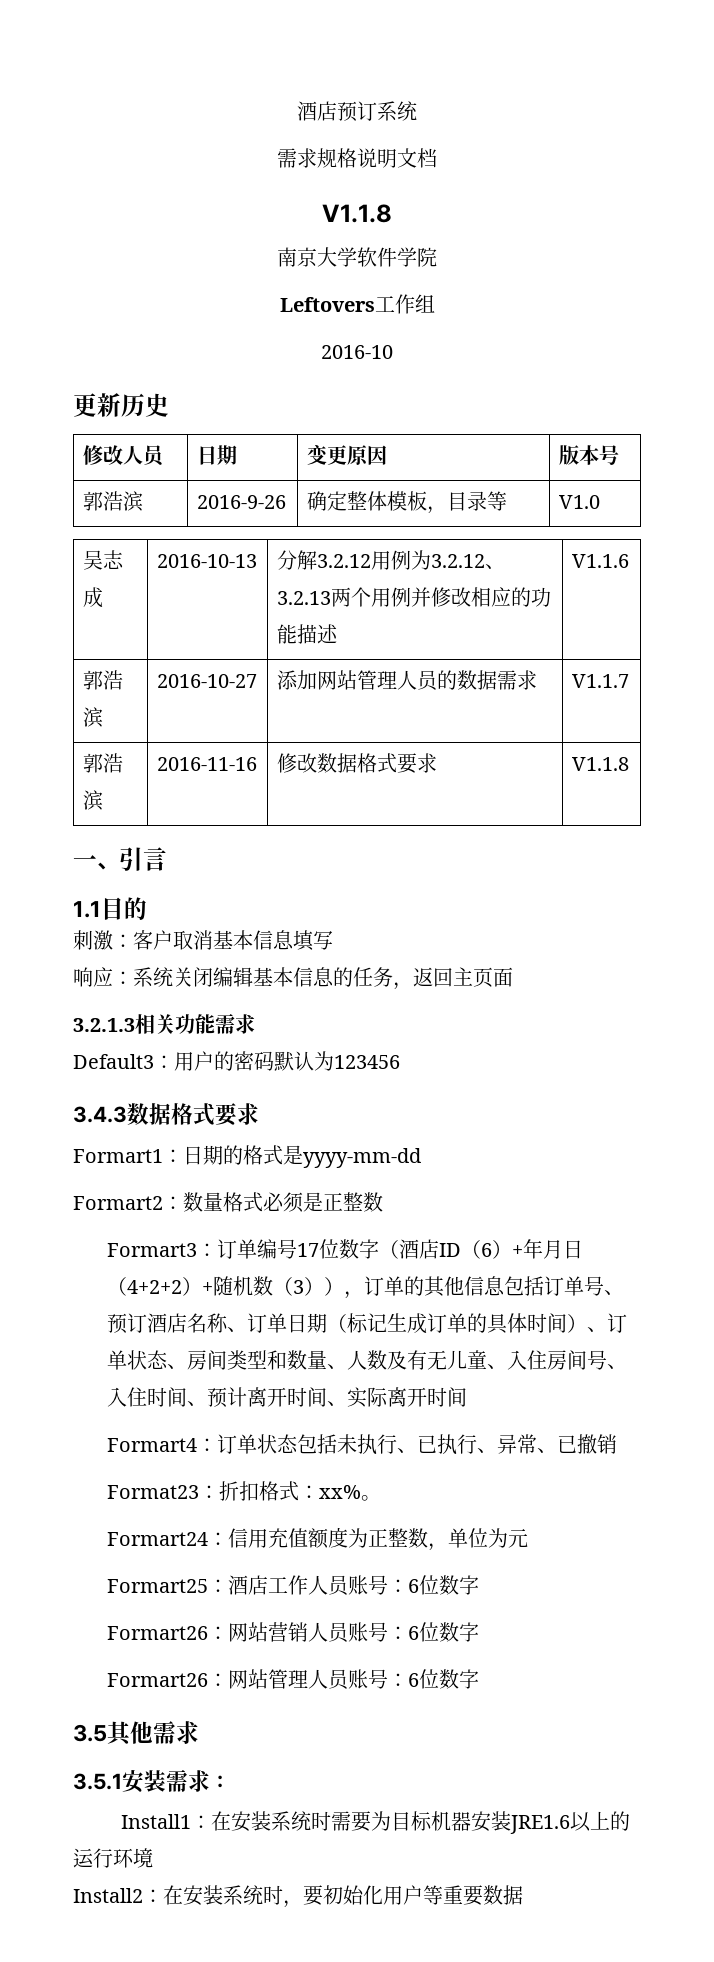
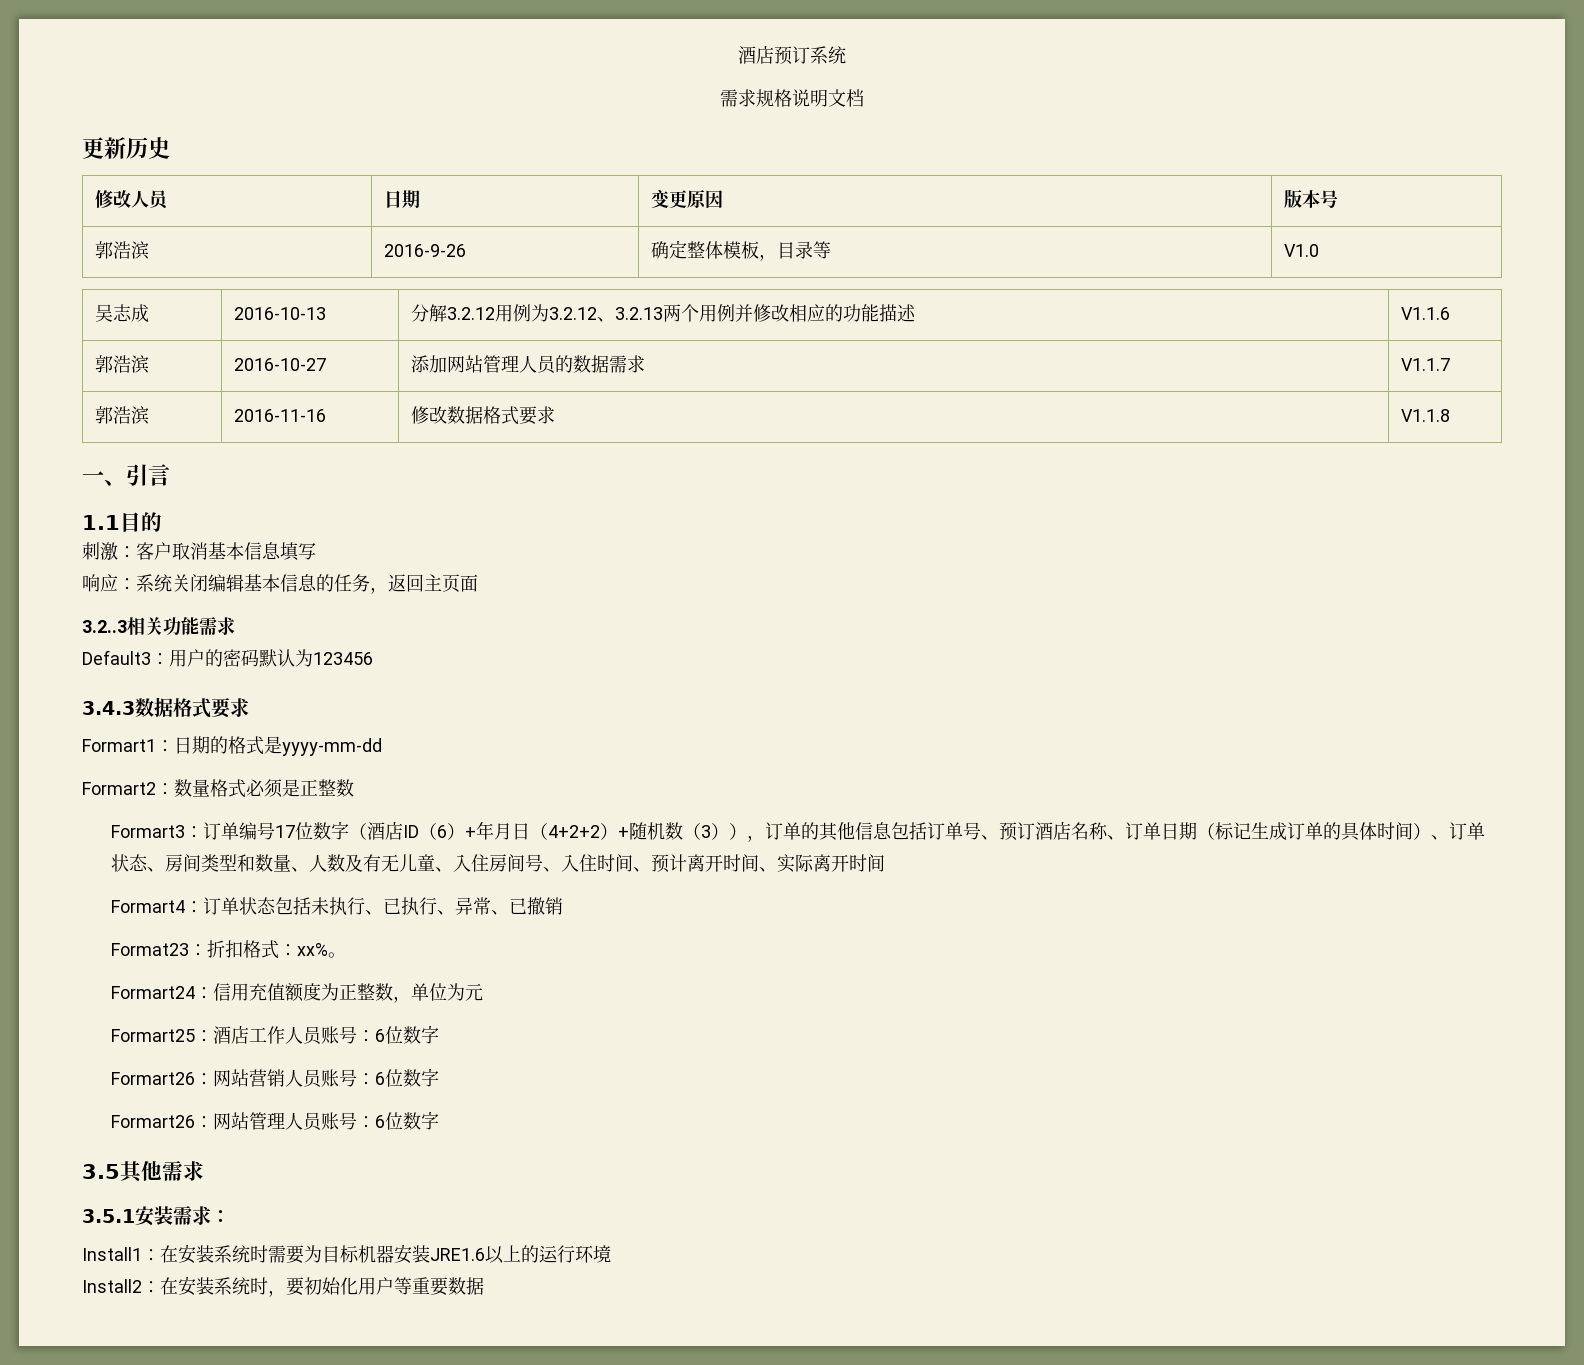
[322,204,392,223] [277,247,437,267] [279,294,435,314] [321,345,393,359] // V1.1.8 // 南京大学软件学院 // Leftovers工作组 // 2016-10 -> (864, 98) none
[73,1018,135,1032] 3.2.1.3 -> [82,620,127,633] 3.2..3

